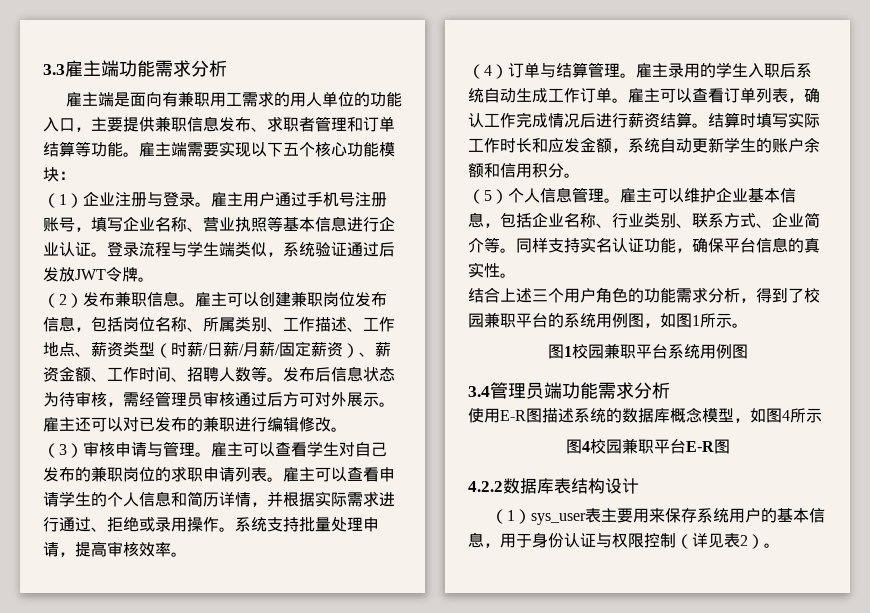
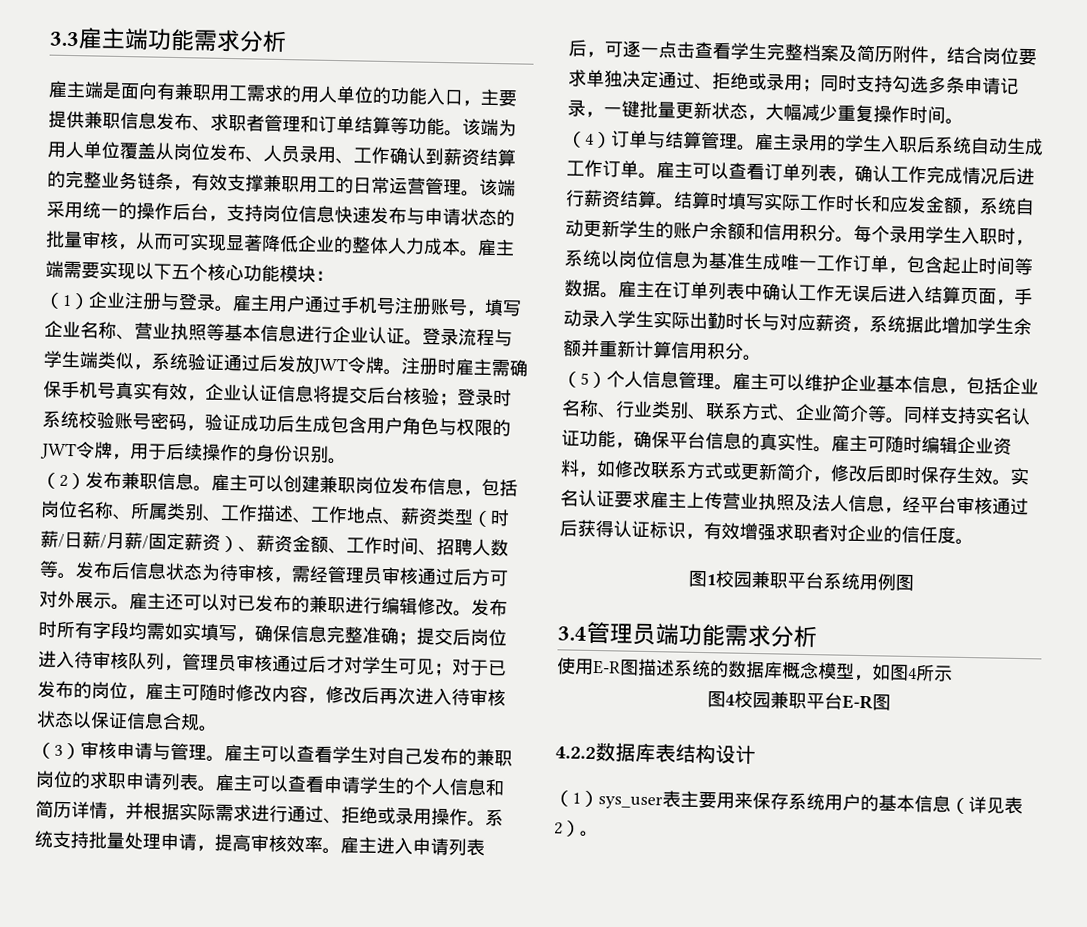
(139, 154) none -> [462,118,517,137] [47,140,516,167] [47,170,516,197] [46,200,515,227] [45,230,478,257] 该端为用人单位覆盖从岗位发布、人员录用、工作确认到薪资结算的完整业务链条，有效支撑兼职用工的日常运营管理。该端采用统一的操作后台，支持岗位信息快速发布与申请状态的批量审核，从而可实现显著降低企业的整体人力成本。
(154, 279) none -> [401,357,528,377] [43,380,512,407] [42,410,511,437] [40,441,347,465] 注册时雇主需确保手机号真实有效，企业认证信息将提交后台核验；登录时系统校验账号密码，验证成功后生成包含用户角色与权限的JWT令牌，用于后续操作的身份识别。
(347, 429) none -> [471,598,508,617] [38,620,507,647] [38,650,507,677] [37,680,506,707] [36,710,217,732] 发布时所有字段均需如实填写，确保信息完整准确；提交后岗位进入待审核队列，管理员审核通过后才对学生可见；对于已发布的岗位，雇主可随时修改内容，修改后再次进入待审核状态以保证信息合规。
(187, 554) none -> [340,836,485,856] [568,39,1037,66] [568,69,1019,95] [567,99,964,125] 雇主进入申请列表后，可逐一点击查看学生完整档案及简历附件，结合岗位要求单独决定通过、拒绝或录用；同时支持勾选多条申请记录，一键批量更新状态，大幅减少重复操作时间。
(580, 175) none -> [853,224,1034,247] [564,249,1033,276] [564,279,1033,306] [563,309,1032,336] [563,339,762,362] 每个录用学生入职时，系统以岗位信息为基准生成唯一工作订单，包含起止时间等数据。雇主在订单列表中确认工作无误后进入结算页面，手动录入学生实际出勤时长与对应薪资，系统据此增加学生余额并重新计算信用积分。
[468,287,820,303] [468,312,732,328] // 结合上述三个用户角色的功能需求分析，得到了校园兼职平台的系统用例图，如图1所示 -> [831,434,1012,455] [560,459,1029,486] [560,489,1029,516] [559,519,956,544] 雇主可随时编辑企业资料，如修改联系方式或更新简介，修改后即时保存生效。实名认证要求雇主上传营业执照及法人信息，经平台审核通过后获得认证标识，有效增强求职者对企业的信任度
[484,532,676,548] ，用于身份认证与权限控制 -> (951, 804) none

